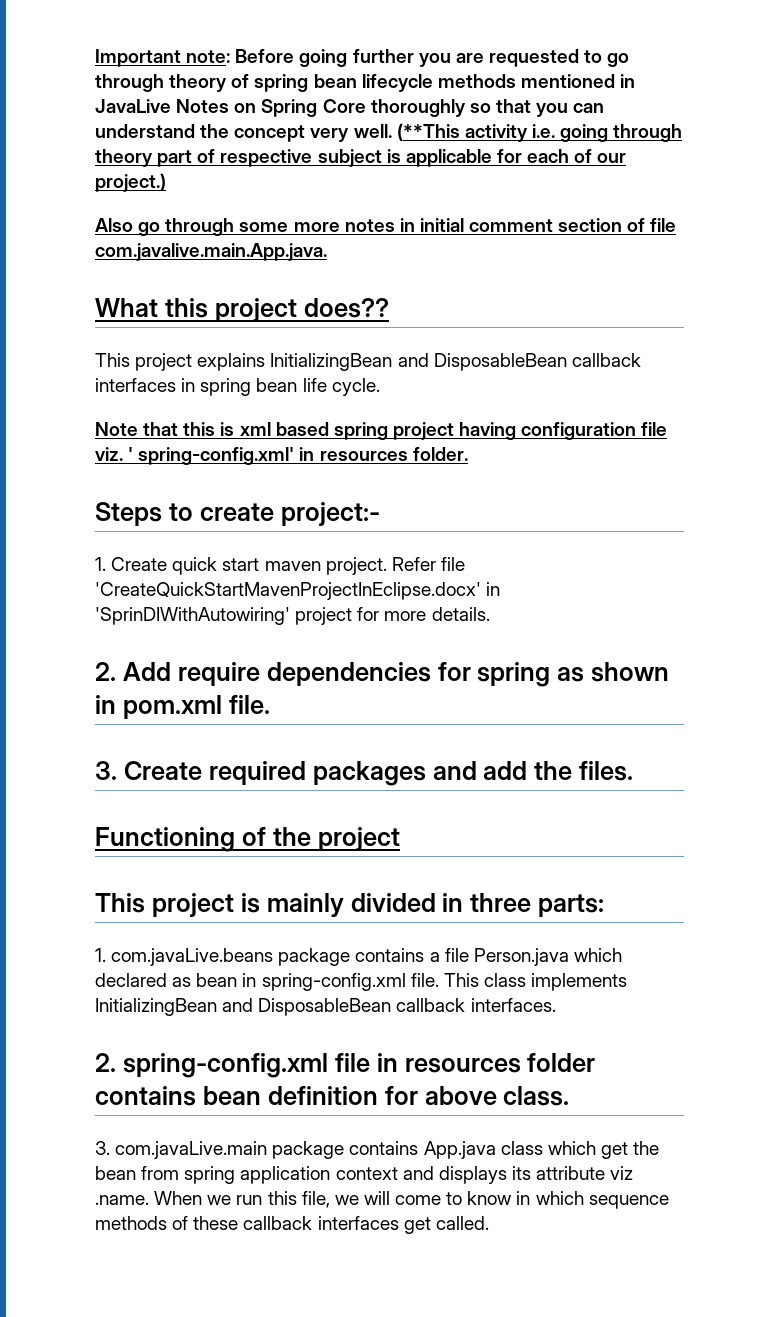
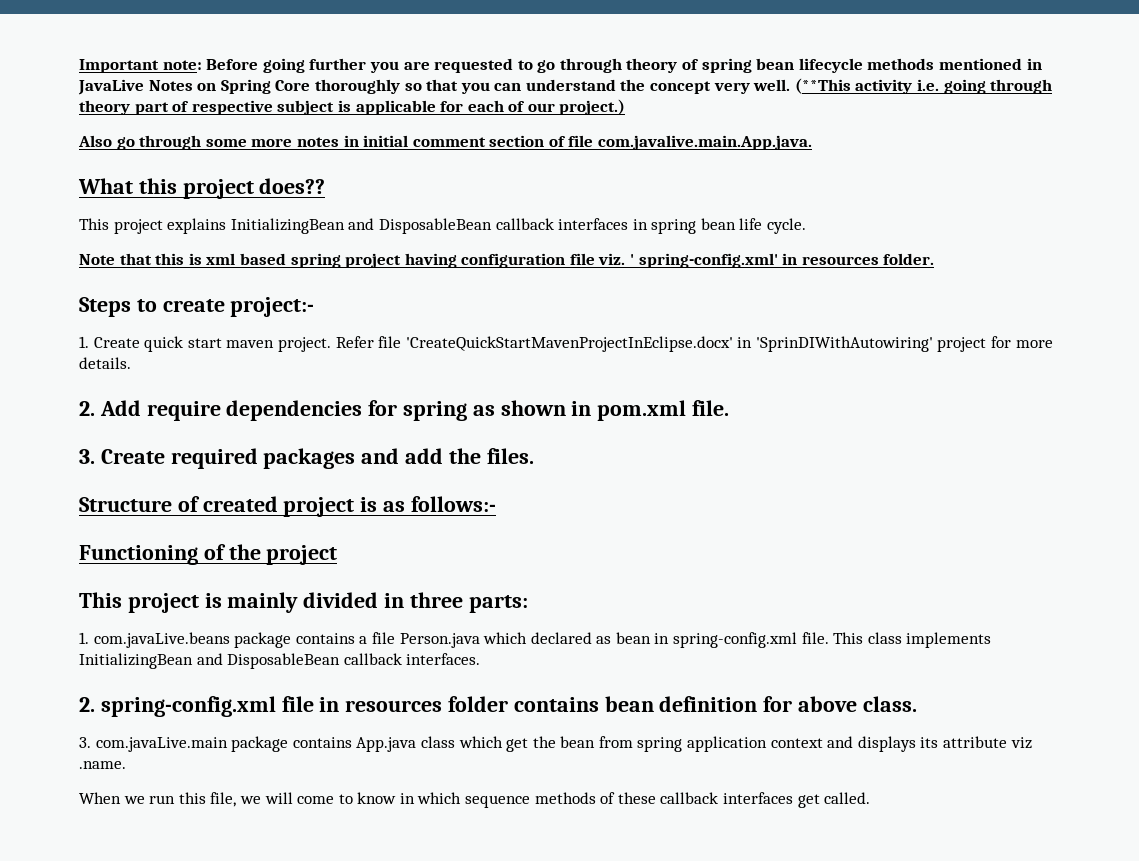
(634, 771) none -> [79,496,496,517] // Structure of created project is as follows:-
(149, 1200) none -> (126, 765) //

